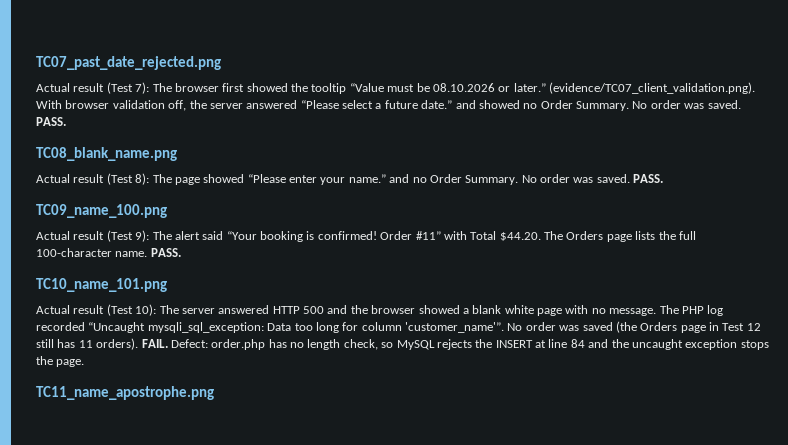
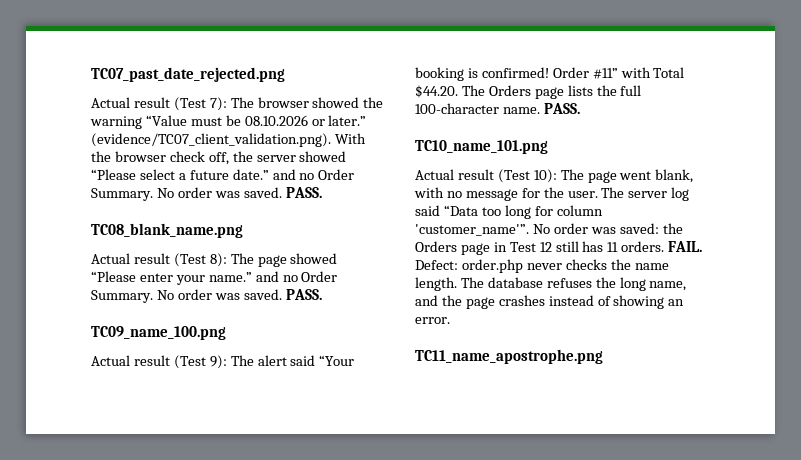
[222,83,245,92] first -> (309, 102) none
[311,83,347,94] tooltip -> [90,116,142,129] warning
[65,100,165,109] browser validation -> [91,151,205,162] the browser check
[246,100,298,109] answered -> [299,151,347,162] showed
[478,100,520,109] showed -> (296, 174) none
[181,305,724,316] [36,322,292,333] server answered HTTP 500 and the browser showed a blank white page with no message. The PHP log recorded “Uncaught mysqli_sql_exception: Data -> [587,169,694,183] [414,187,690,201] [415,205,478,216] page went blank, with no message for the user. The server log said “Data
[582,321,637,333] saved (the -> [619,223,683,234] saved: the
[96,338,139,350] orders). -> [621,241,665,252] orders.
[268,339,769,350] [36,356,85,367] has no length check, so MySQL rejects the INSERT at line 84 and the uncaught exception stops the page. -> [526,259,669,270] [415,277,687,291] [415,295,685,309] [415,317,450,324] never checks the name length. The database refuses the long name, and the page crashes instead of showing an error.

